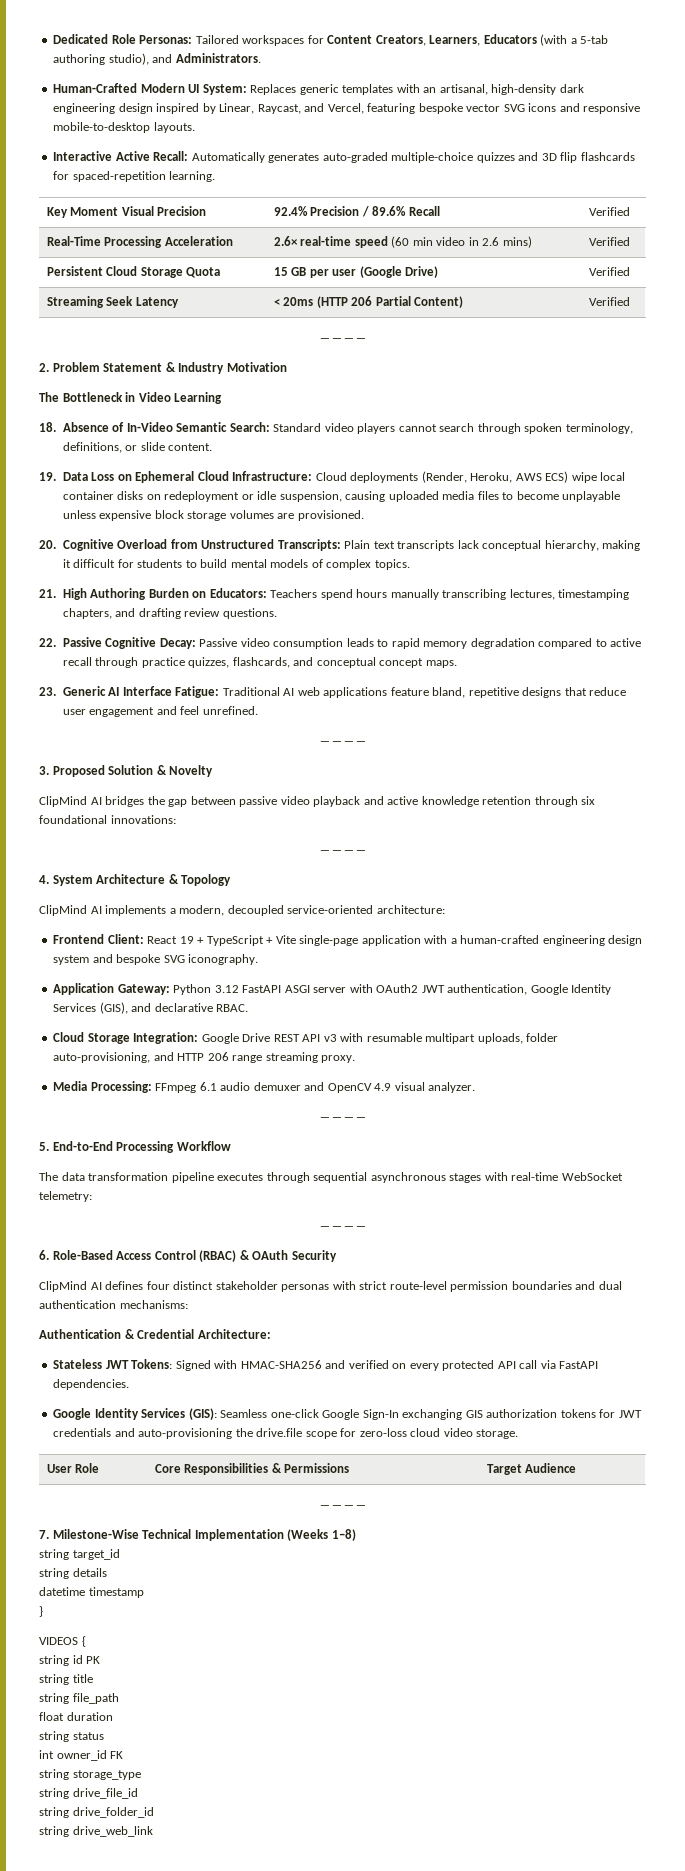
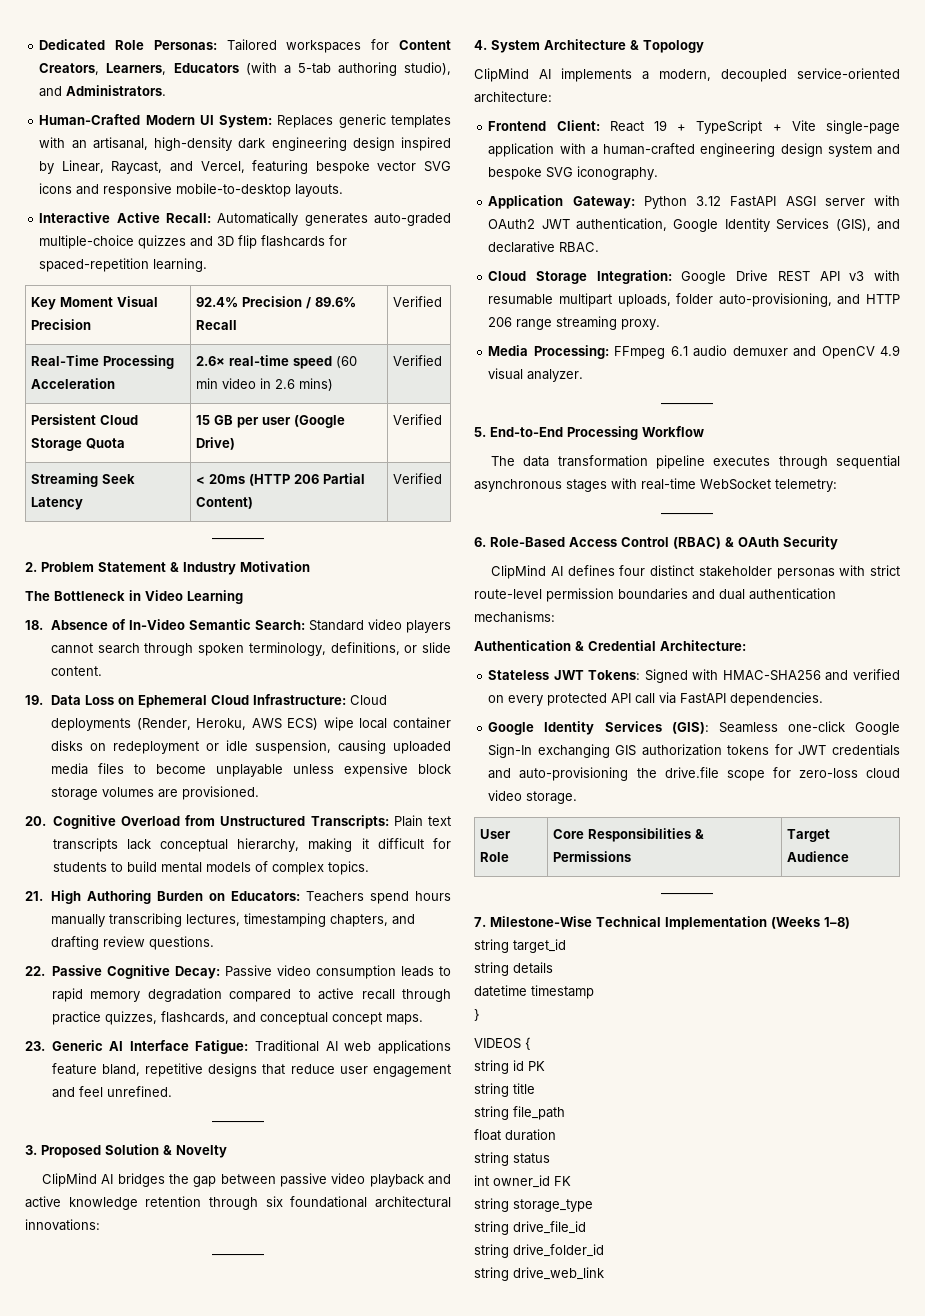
(107, 819) none -> [375,1196,451,1208] architectural

